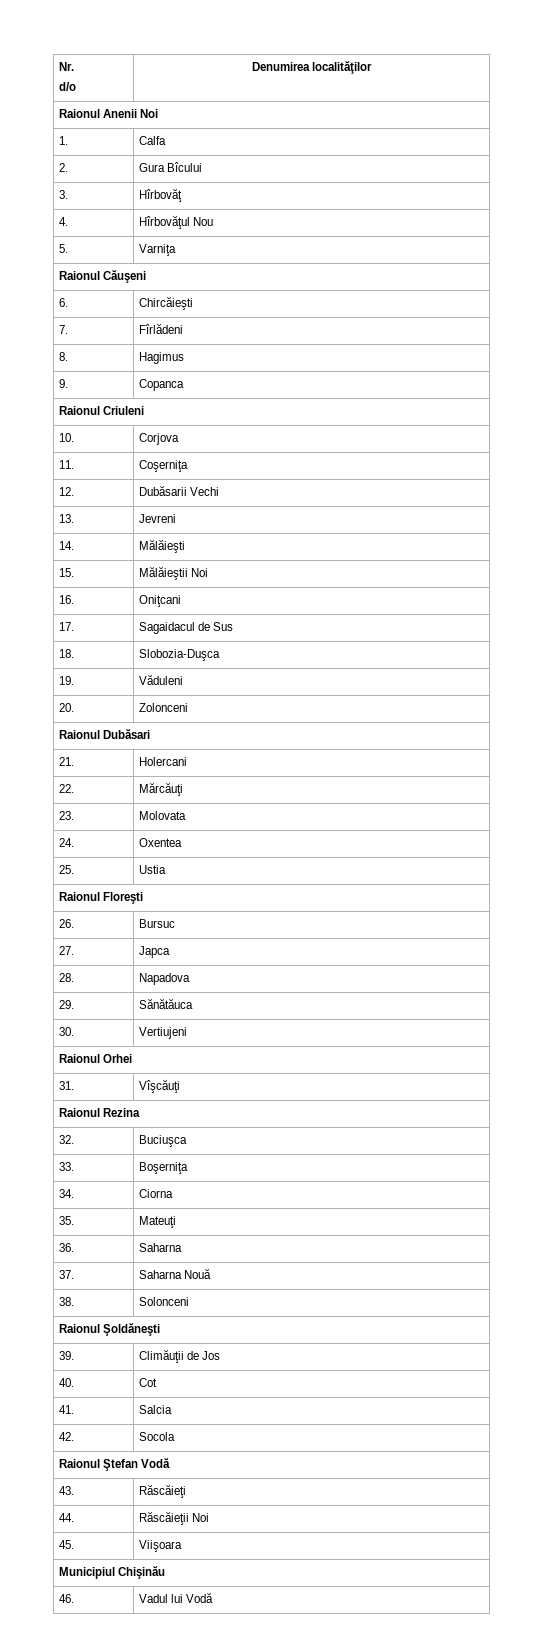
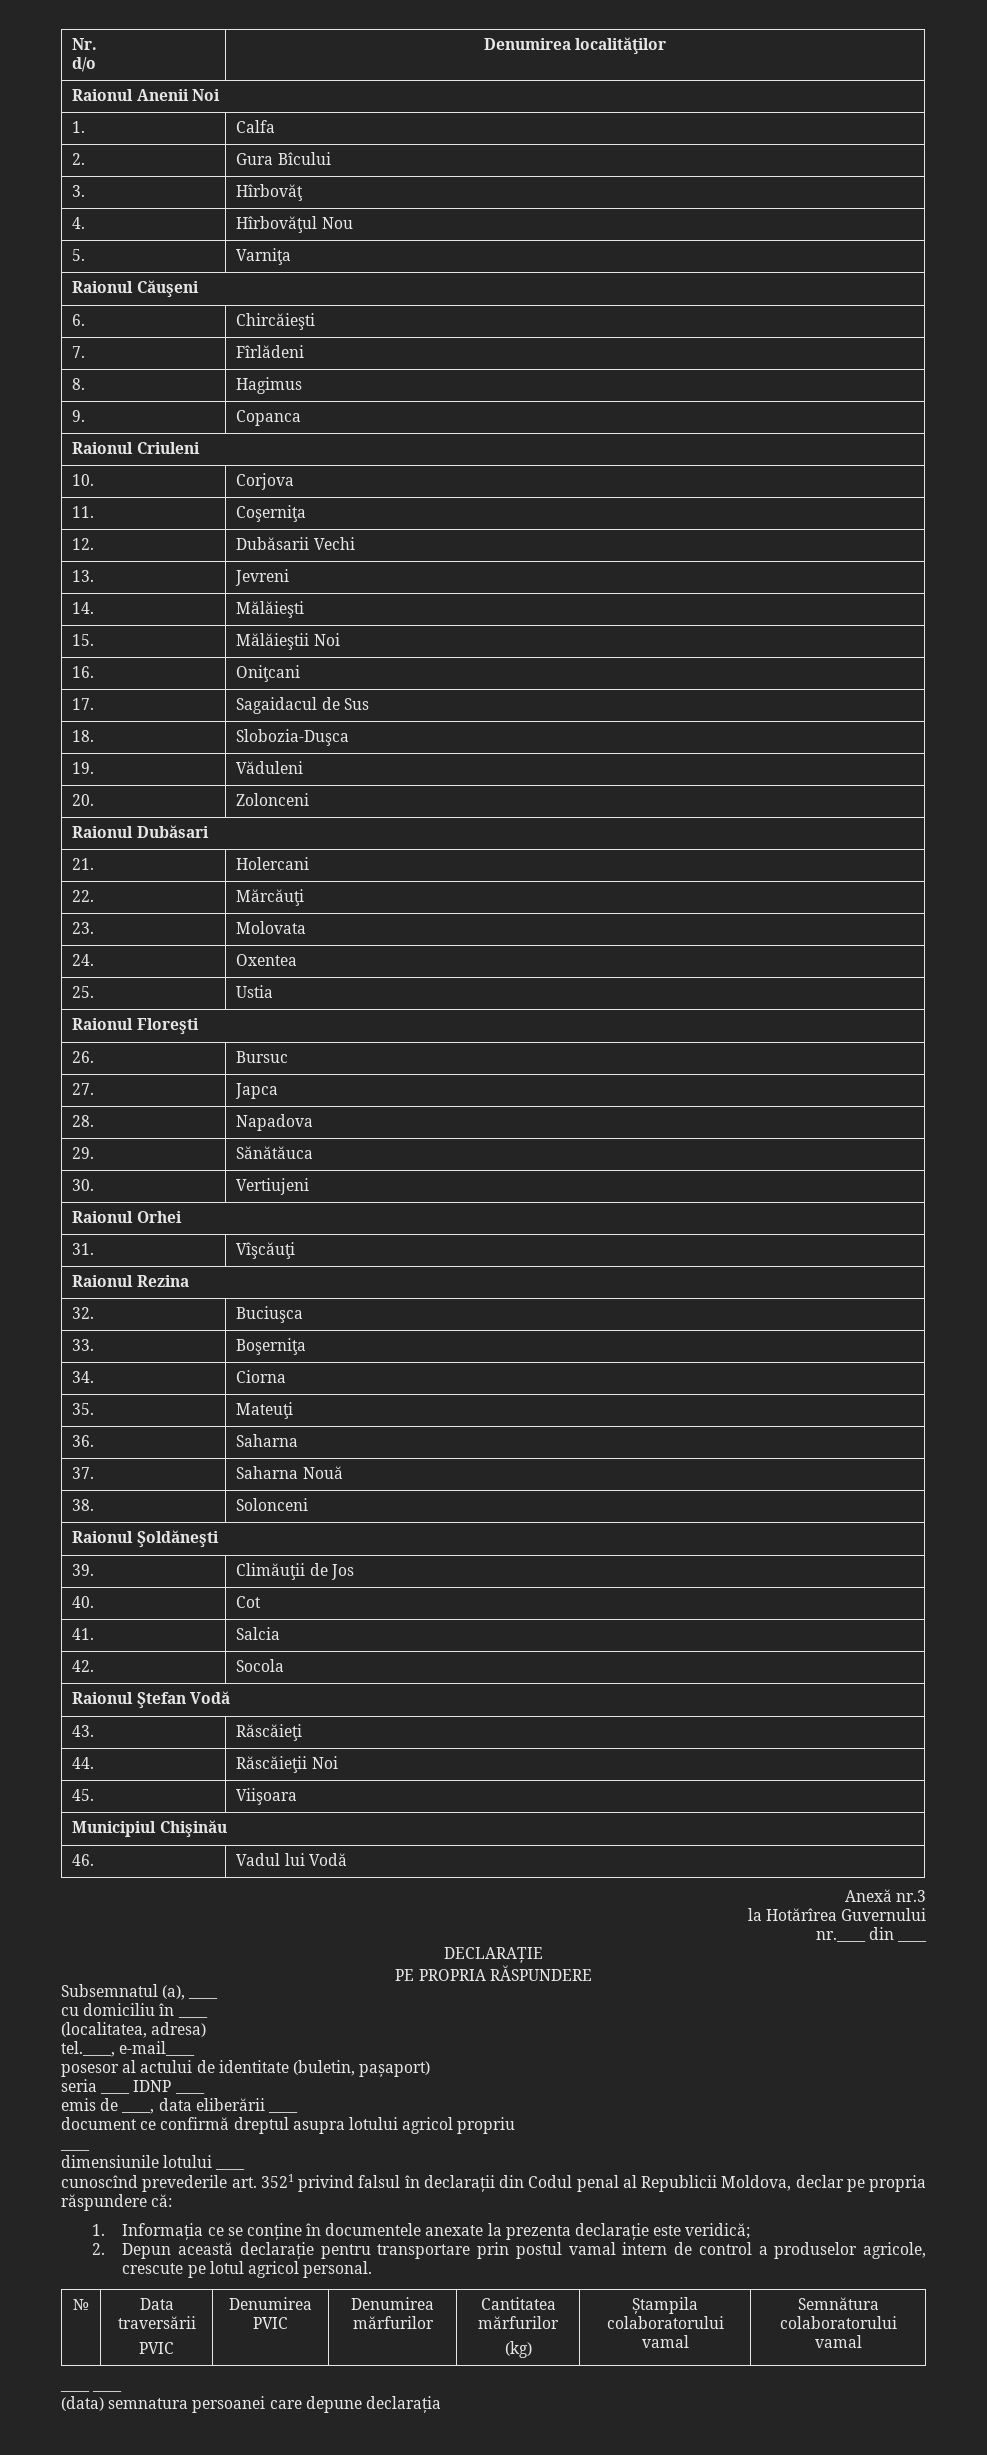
(214, 1597) none -> [844,1889,926,1902] [747,1908,926,1921] [815,1927,894,1942] [896,1940,927,1942] [444,1947,543,1963] [395,1965,592,1981] [61,1984,219,2000] [61,2003,175,2016] [177,2016,208,2018] [61,2022,207,2038] [61,2041,196,2057] [61,2060,431,2077] [61,2079,97,2092] [100,2092,131,2094] [133,2080,172,2092] [174,2092,205,2094] [61,2098,265,2114] [267,2111,298,2113] [61,2117,516,2134] [60,2149,90,2151] [61,2155,213,2168] [215,2168,246,2170] [61,2174,926,2192] [61,2194,173,2211] [91,2223,751,2240] [91,2242,927,2259] [122,2261,373,2278] [73,2299,89,2310] [139,2298,174,2310] [117,2316,196,2329] [139,2342,174,2354] [229,2297,312,2310] [253,2317,288,2329] [350,2297,434,2310] [352,2316,434,2329] [480,2297,556,2310] [477,2316,559,2329] [504,2341,532,2358] [632,2297,698,2314] [606,2316,724,2329] [641,2335,689,2348] [797,2297,879,2310] [779,2316,897,2329] [814,2335,862,2348] [60,2390,123,2392] [61,2396,441,2413] // Anexă nr.3 // la Hotărîrea Guvernului // nr.____ din ____ // DECLARAȚIE // PE PROPRIA RĂSPUNDERE // Subsemnatul (a), ____ // cu domiciliu în ____ // (localitatea, adresa) // tel.____, e-mail____ // posesor al actului de identitate (buletin, pașaport) // seria ____ IDNP ____ // emis de ____, data eliberării ____ // document ce confirmă dreptul asupra lotului agricol propriu // ____ // dimensiunile lotului ____ // cunoscînd prevederile art. 3521 privind falsul în declarații din Codul penal al Republicii Moldova, declar pe propria răspundere că: // 1. Informația ce se conține în documentele anexate la prezenta declarație este veridică; // 2. Depun această declarație pentru transportare prin postul vamal intern de control a produselor agricole, crescute pe lotul agricol personal. // № | Data traversării // PVIC | Denumirea PVIC | Denumirea mărfurilor | Cantitatea mărfurilor // (kg) | Ștampila colaboratorului vamal | Semnătura colaboratorului vamal // ____ ____ // (data) semnatura persoanei care depune declarația

